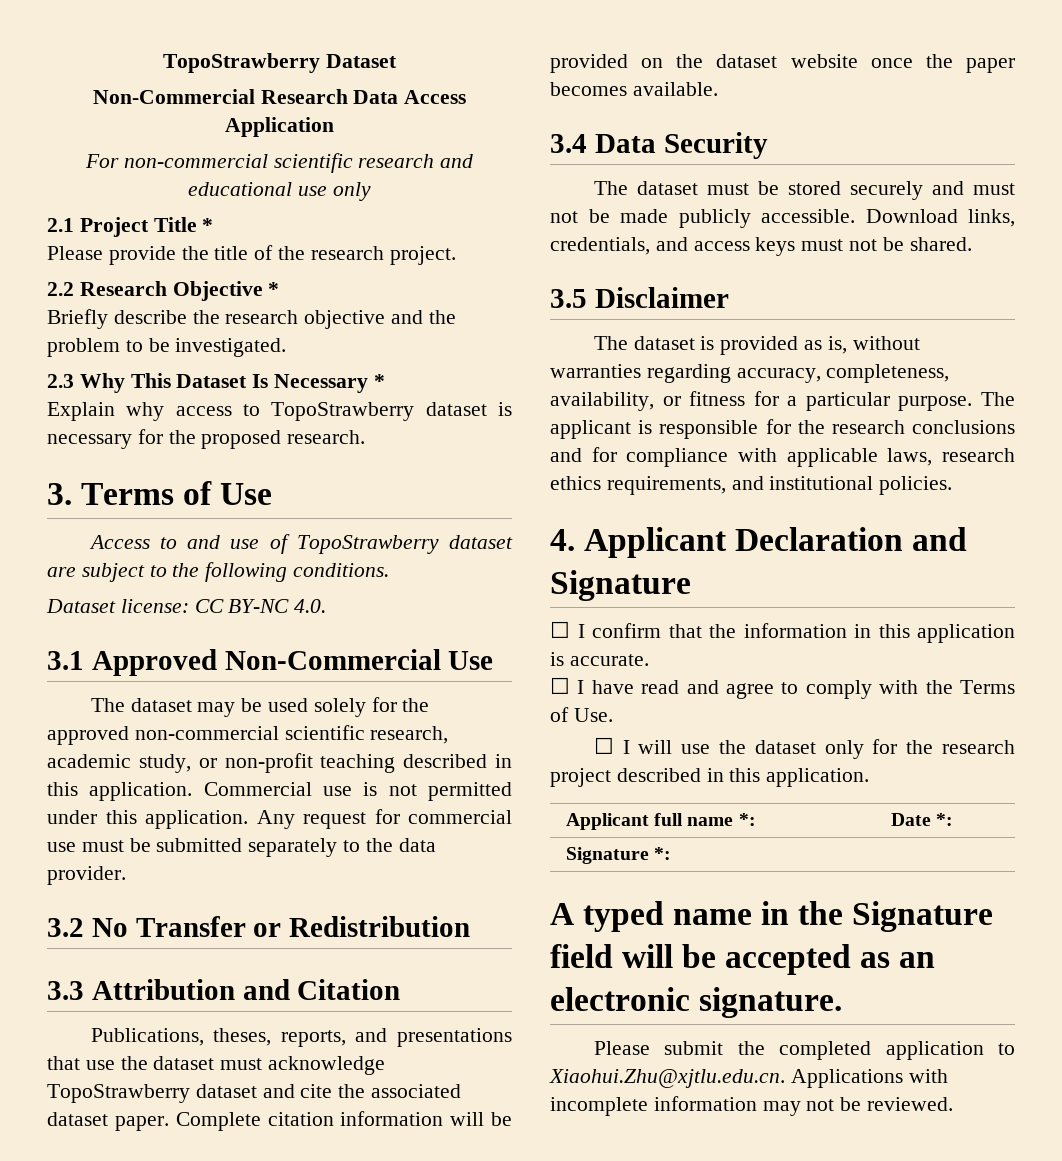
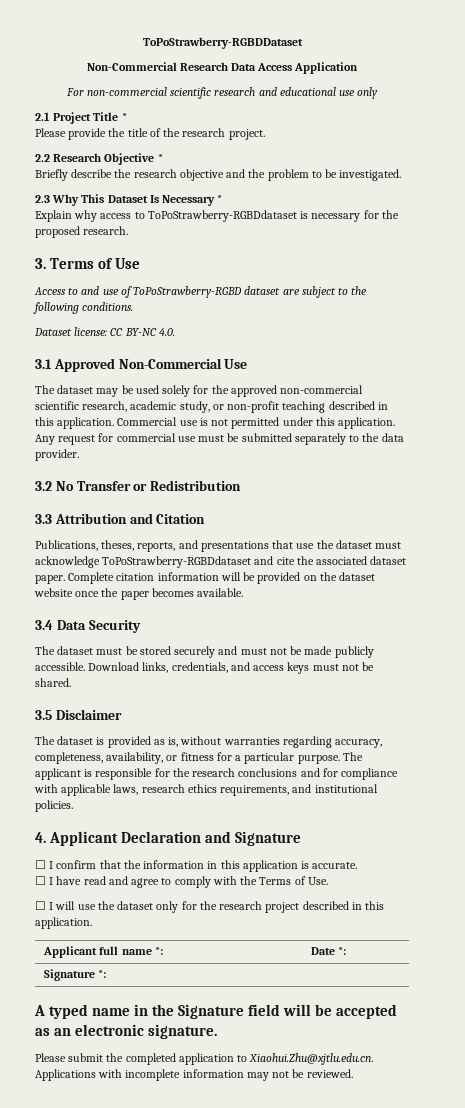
[163,53,397,73] TopoStrawberry Dataset -> [142,37,303,49] ToPoStrawberry-RGBDDataset
[271,402,487,421] TopoStrawberry dataset -> [147,210,297,222] ToPoStrawberry-RGBDdataset
[296,535,439,554] TopoStrawberry -> [133,286,243,298] ToPoStrawberry-RGBD
[47,1084,257,1103] TopoStrawberry dataset -> [102,556,252,568] ToPoStrawberry-RGBDdataset

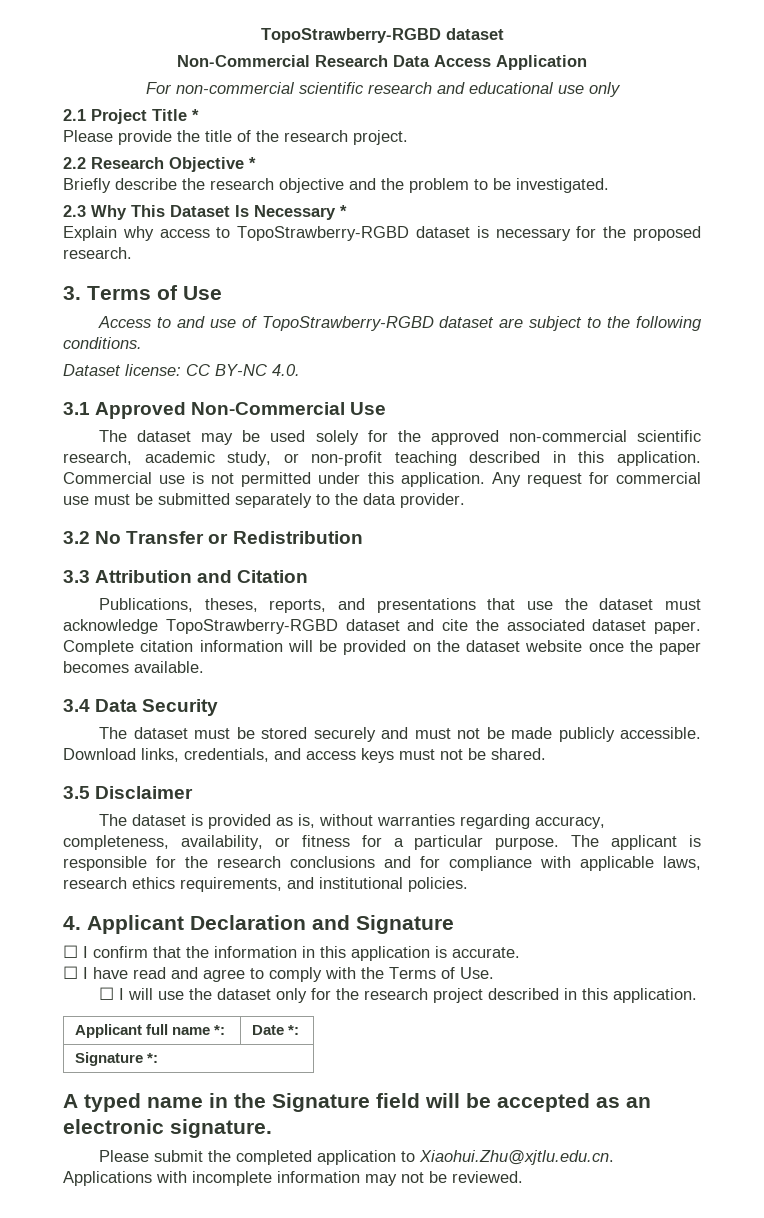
[142,37,303,49] ToPoStrawberry-RGBDDataset -> [260,28,504,43] TopoStrawberry-RGBD dataset
[147,210,297,222] ToPoStrawberry-RGBDdataset -> [237,226,471,241] TopoStrawberry-RGBD dataset
[133,286,243,298] ToPoStrawberry-RGBD -> [261,316,434,331] TopoStrawberry-RGBD
[102,556,252,568] ToPoStrawberry-RGBDdataset -> [165,619,400,634] TopoStrawberry-RGBD dataset

